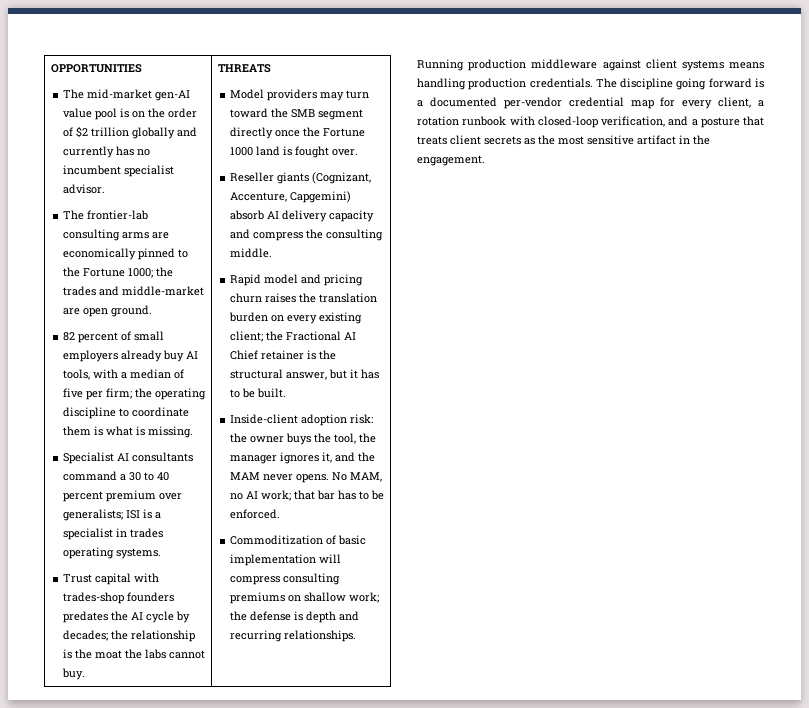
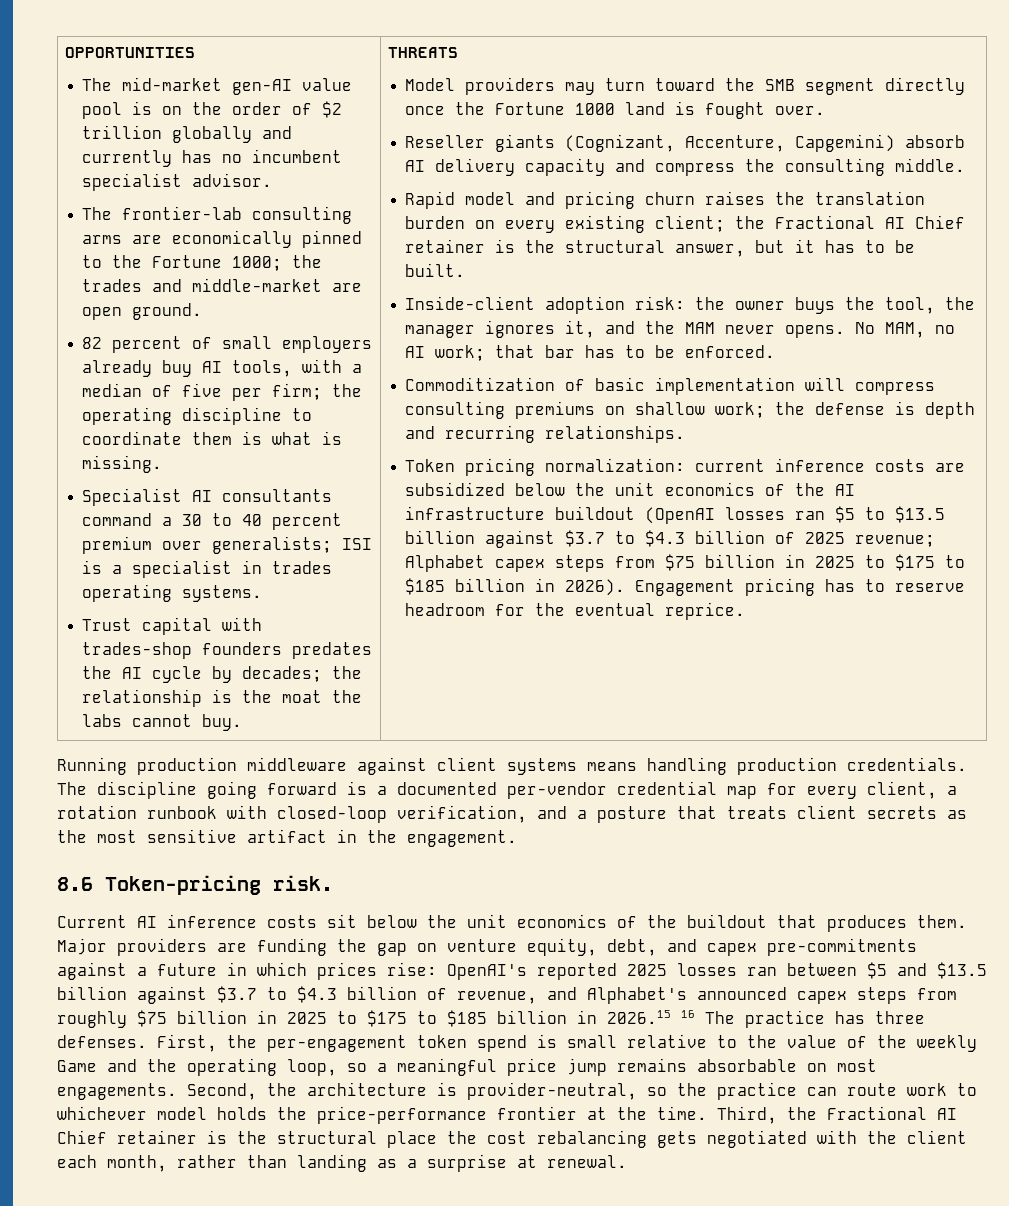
(356, 636) none -> [404,458,965,476] [404,482,855,496] [404,506,945,524] [404,530,935,548] [404,554,965,572] [404,578,965,596] [404,602,745,620] // Token pricing normalization: current inference costs are subsidized below the unit economics of the AI infrastructure buildout (OpenAI losses ran $5 to $13.5 billion against $3.7 to $4.3 billion of 2025 revenue; Alphabet capex steps from $75 billion in 2025 to $175 to $185 billion in 2026). Engagement pricing has to reserve headroom for the eventual reprice.
(485, 160) none -> [57,875,333,895] [57,914,967,932] [57,938,917,956] [57,962,987,980] [57,986,957,1004] [57,1010,925,1028] [57,1034,977,1052] [57,1058,877,1076] [57,1082,977,1100] [57,1106,957,1124] [57,1130,967,1148] [57,1154,627,1172] // 8.6 Token-pricing risk. // Current AI inference costs sit below the unit economics of the buildout that produces them. Major providers are funding the gap on venture equity, debt, and capex pre-commitments against a future in which prices rise: OpenAI's reported 2025 losses ran between $5 and $13.5 billion against $3.7 to $4.3 billion of revenue, and Alphabet's announced capex steps from roughly $75 billion in 2025 to $175 to $185 billion in 2026.15 16 The practice has three defenses. First, the per-engagement token spend is small relative to the value of the weekly Game and the operating loop, so a meaningful price jump remains absorbable on most engagements. Second, the architecture is provider-neutral, so the practice can route work to whichever model holds the price-performance frontier at the time. Third, the Fractional AI Chief retainer is the structural place the cost rebalancing gets negotiated with the client each month, rather than landing as a surprise at renewal.

